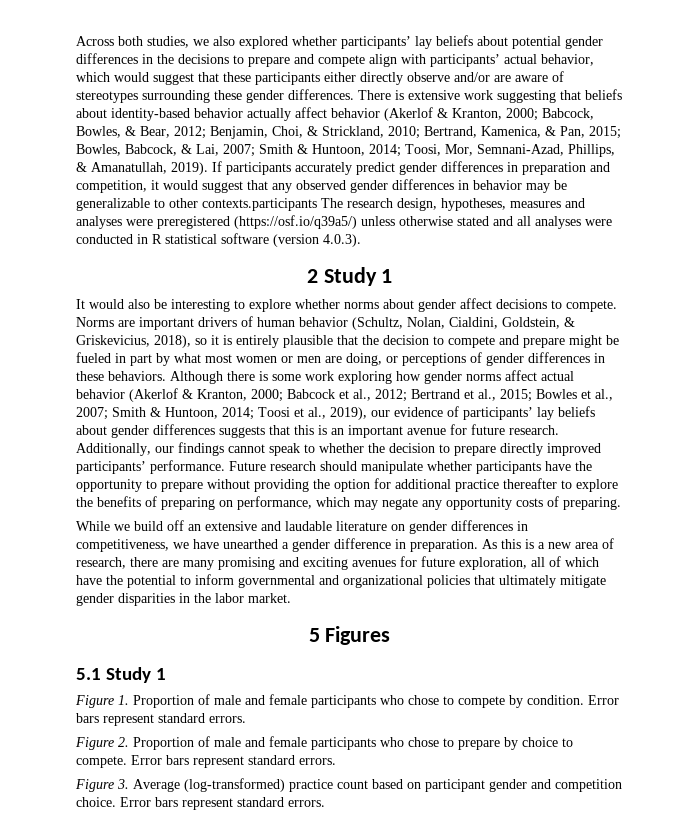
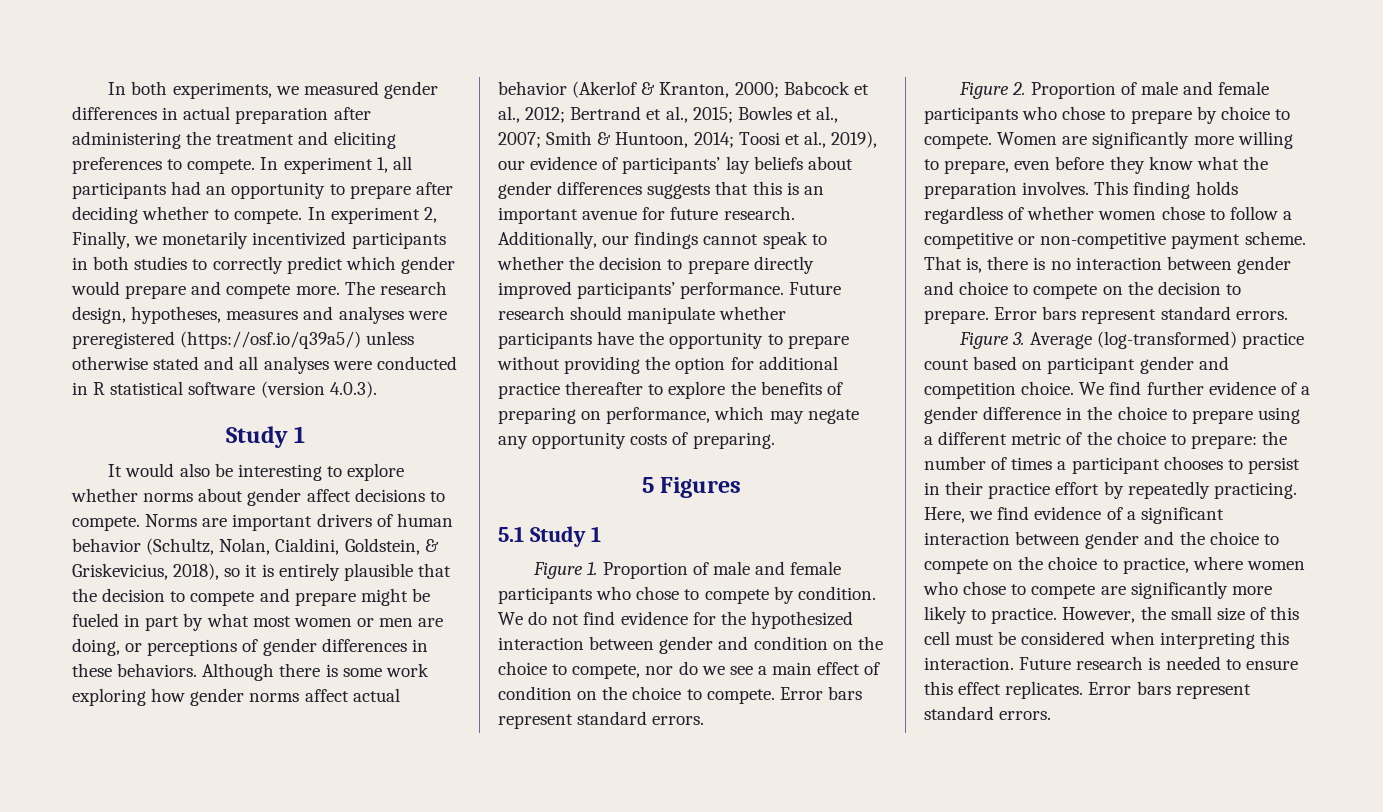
[76,35,603,49] [76,53,594,67] [76,71,564,85] [76,89,622,103] [76,107,594,121] [76,126,621,139] [76,144,615,157] [76,161,610,175] [76,179,567,193] [76,198,317,211] Across both studies, we also explored whether participants’ lay beliefs about potential gender differences in the decisions to prepare and compete align with participants’ actual behavior, which would suggest that these participants either directly observe and/or are aware of stereotypes surrounding these gender differences. There is extensive work suggesting that beliefs about identity-based behavior actually affect behavior (Akerlof & Kranton, 2000; Babcock, Bowles, & Bear, 2012; Benjamin, Choi, & Strickland, 2010; Bertrand, Kamenica, & Pan, 2015; Bowles, Babcock, & Lai, 2007; Smith & Huntoon, 2014; Toosi, Mor, Semnani-Azad, Phillips, & Amanatullah, 2019). If participants accurately predict gender differences in preparation and competition, it would suggest that any observed gender differences in behavior may be generalizable to other contexts.participants -> [108,81,438,99] [72,106,371,124] [72,131,396,149] [72,156,412,174] [72,181,453,199] [72,206,437,224] [72,231,446,249] [72,256,455,274] [71,281,340,299] In both experiments, we measured gender differences in actual preparation after administering the treatment and eliciting preferences to compete. In experiment 1, all participants had an opportunity to prepare after deciding whether to compete. In experiment 2, Finally, we monetarily incentivized participants in both studies to correctly predict which gender would prepare and compete more.
[306,269,318,283] 2 -> (377, 389) none
[76,520,528,534] [76,538,614,552] [76,556,599,570] [76,574,606,588] [76,593,291,606] // While we build off an extensive and laudable literature on gender differences in competitiveness, we have unearthed a gender difference in preparation. As this is a new area of research, there are many promising and exciting avenues for future exploration, all of which have the potential to inform governmental and organizational policies that ultimately mitigate gender disparities in the labor market. -> (775, 440) none
(584, 700) none -> [498,611,853,629] [498,636,883,654] [498,661,881,679] [498,686,775,704] We do not find evidence for the hypothesized interaction between gender and condition on the choice to compete, nor do we see a main effect of condition on the choice to compete.
(127, 762) none -> [997,131,1293,149] [924,156,1268,174] [924,181,1238,199] [924,206,1292,224] [924,231,1306,249] [924,256,1291,274] [924,281,1241,299] [924,310,989,324] Women are significantly more willing to prepare, even before they know what the preparation involves. This finding holds regardless of whether women chose to follow a competitive or non-competitive payment scheme. That is, there is no interaction between gender and choice to compete on the decision to prepare.
(116, 802) none -> [1079,381,1310,395] [924,406,1300,424] [924,431,1288,449] [924,456,1300,474] [924,481,1297,499] [924,506,1224,524] [924,531,1279,549] [924,556,1305,574] [923,581,1272,599] [924,606,1300,624] [924,631,1289,649] [924,656,1298,670] [924,681,1084,699] We find further evidence of a gender difference in the choice to prepare using a different metric of the choice to prepare: the number of times a participant chooses to persist in their practice effort by repeatedly practicing. Here, we find evidence of a significant interaction between gender and the choice to compete on the choice to practice, where women who chose to compete are significantly more likely to practice. However, the small size of this cell must be considered when interpreting this interaction. Future research is needed to ensure this effect replicates.

